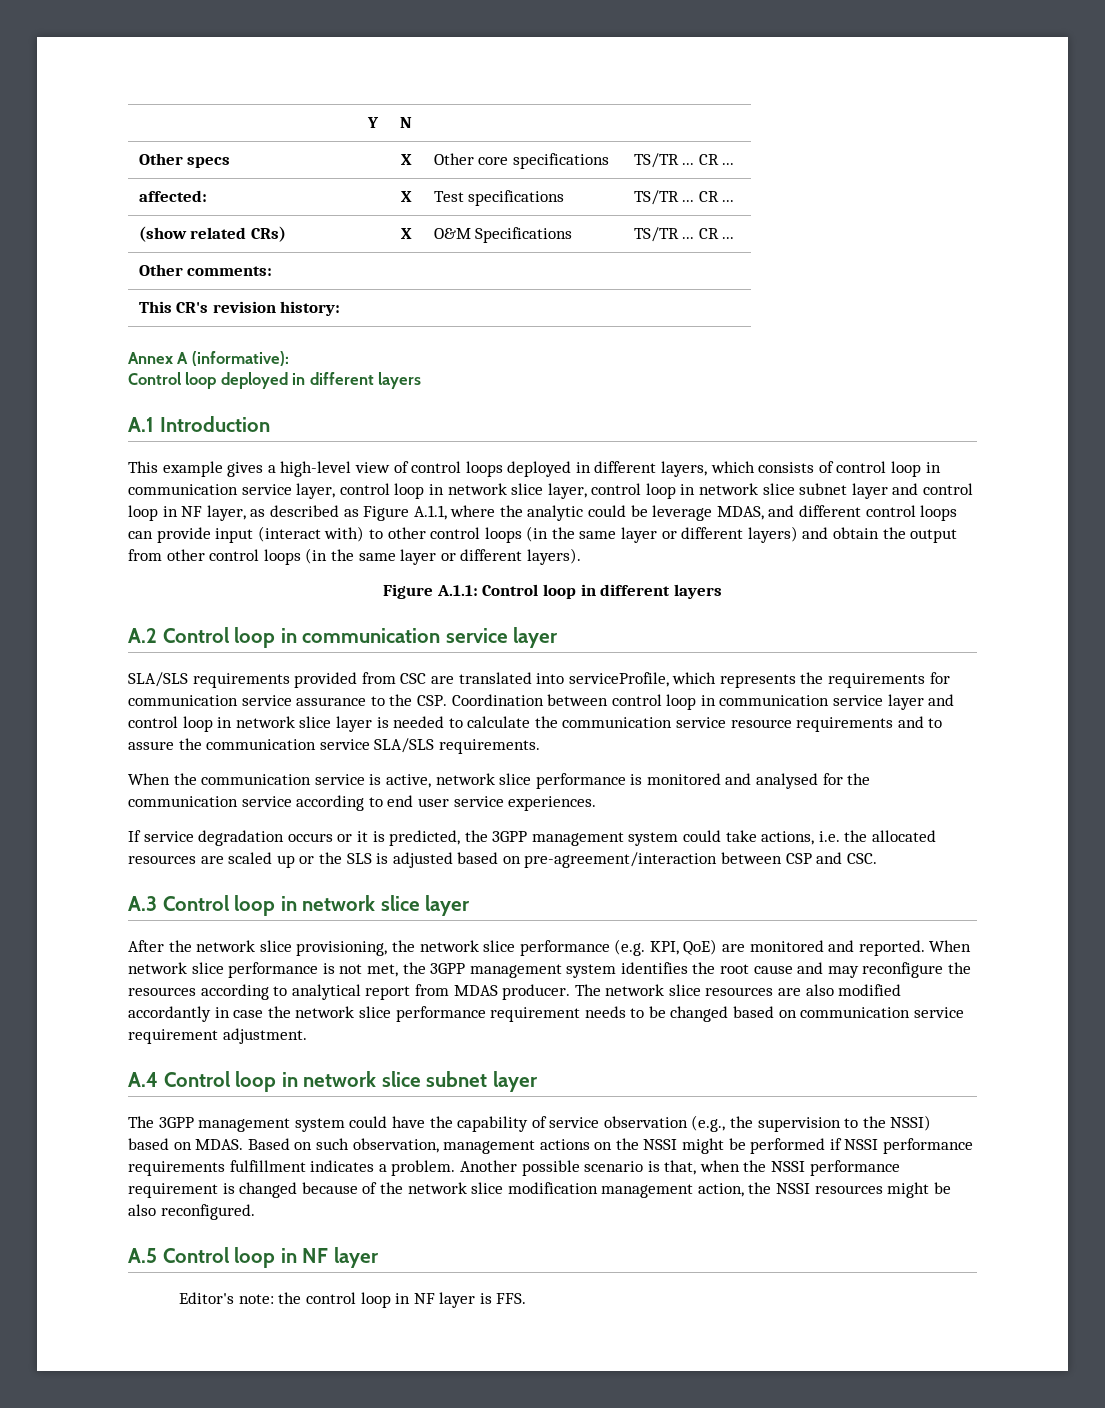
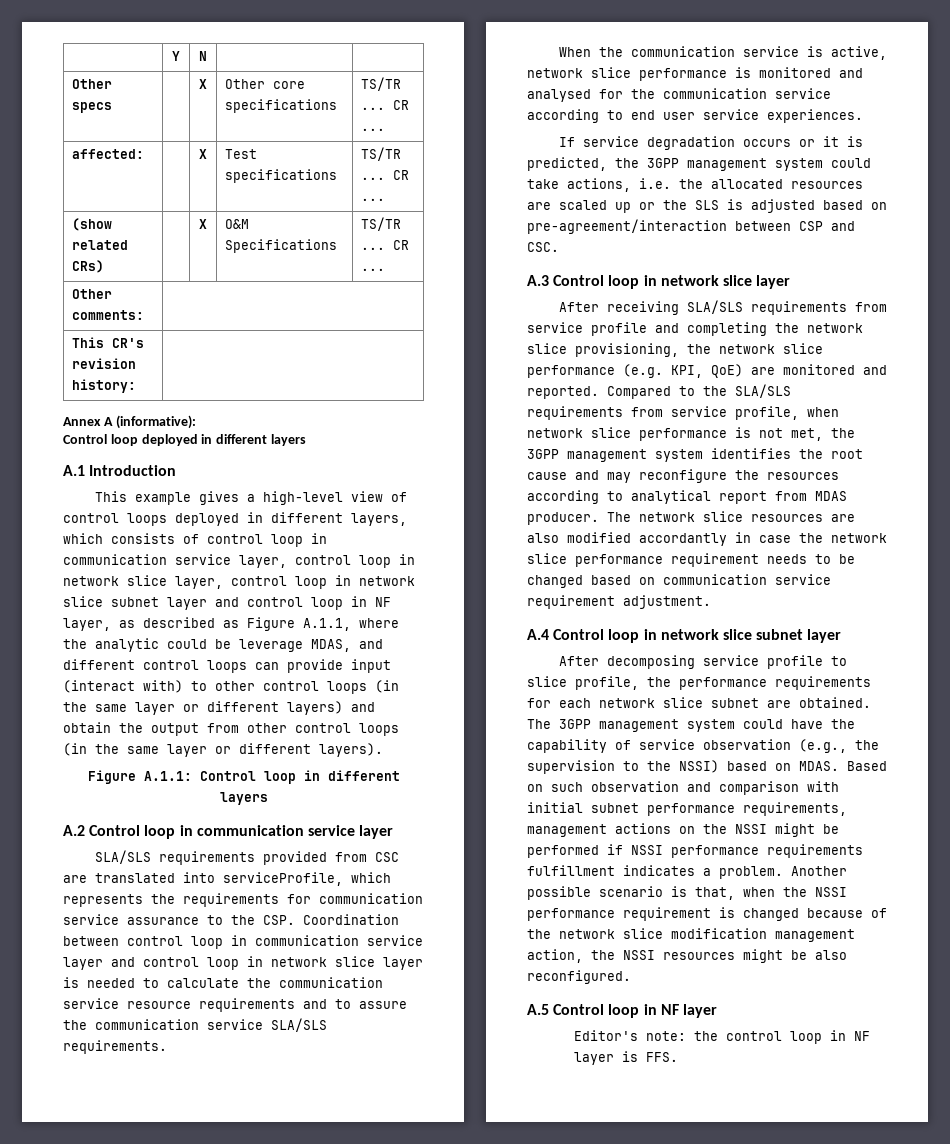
(164, 946) none -> [607,300,888,315] [527,322,767,336] receiving SLA/SLS requirements from service profile and completing
[929,940,972,952] When -> [607,384,791,399] [527,406,839,420] Compared to the SLA/SLS requirements from service profile, when
(538, 1081) none -> [559,655,848,669] [527,676,871,690] [527,697,871,708] After decomposing service profile to slice profile, the performance requirements for each network slice subnet are obtained.
[352,1138,439,1153] observation, -> [591,781,839,795] [527,802,847,816] observation and comparison with initial subnet performance requirements,

